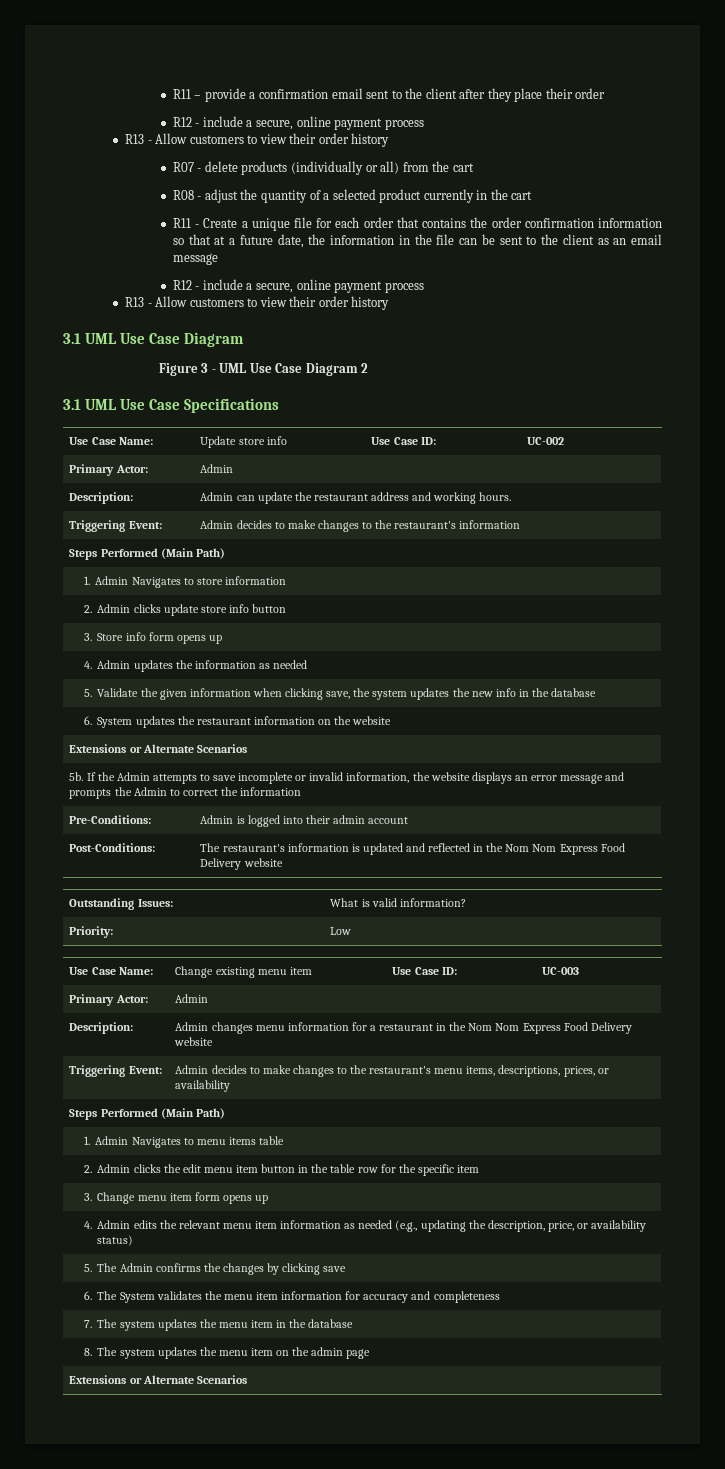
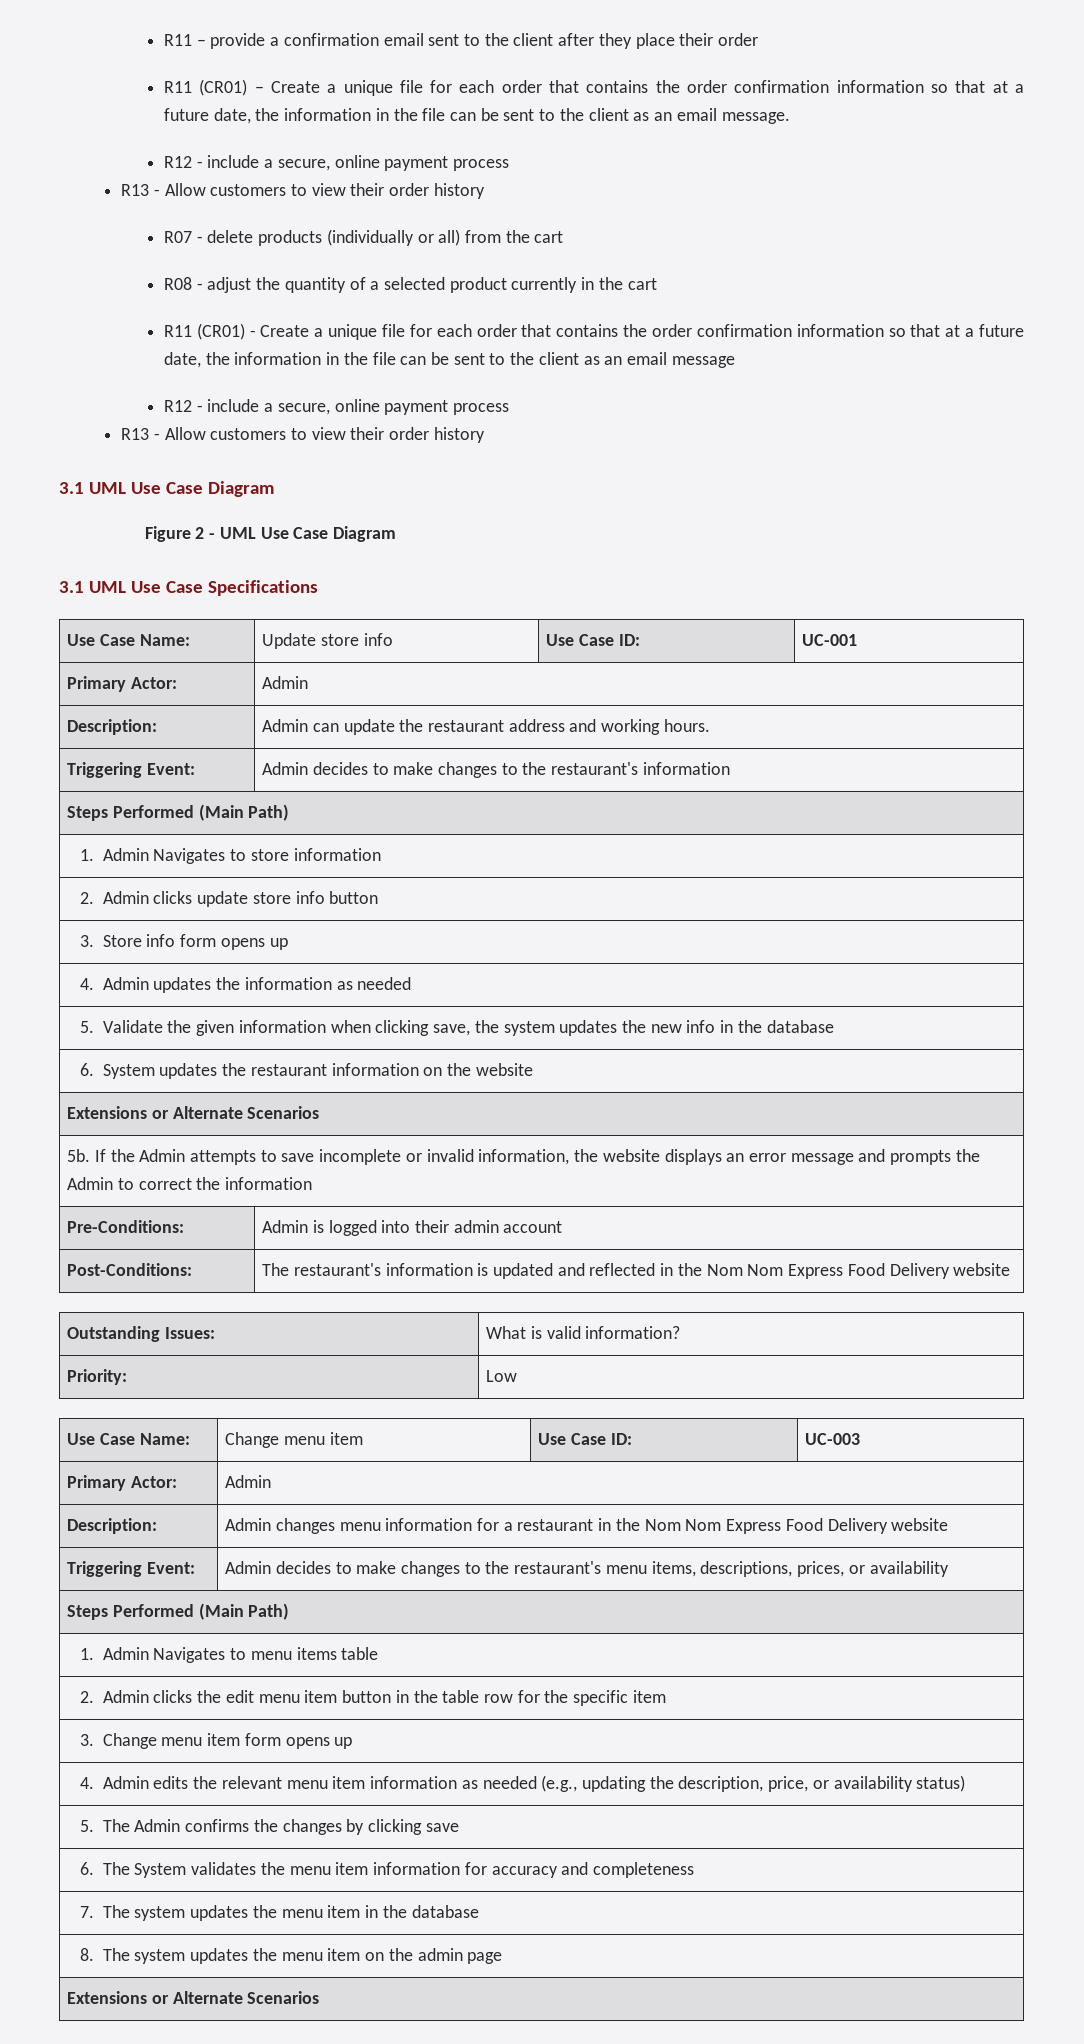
(606, 93) none -> [163,79,1025,96] [163,108,790,124] // R11 (CR01) – Create a unique file for each order that contains the order confirmation information so that at a future date, the information in the file can be sent to the client as an email message.
(191, 223) none -> [196,323,245,340] (CR01)
[201,363,209,373] 3 -> [195,527,205,539] 2
[361,363,369,373] 2 -> (396, 534) none
[527,437,565,445] UC-002 -> [802,634,858,646] UC-001
[215,967,255,978] existing -> (280, 1440) none

